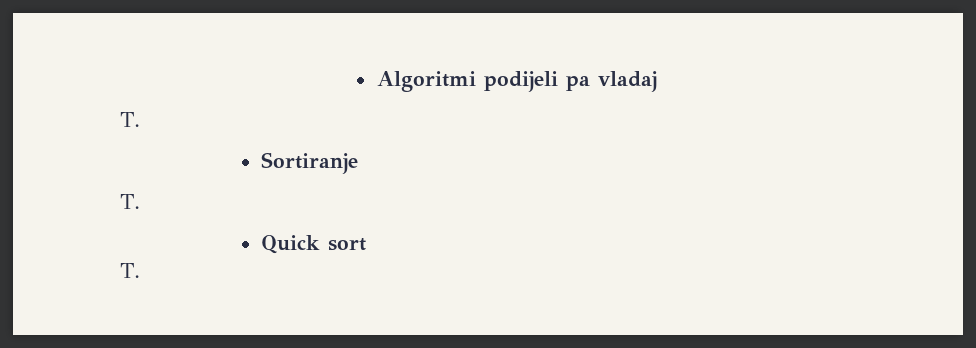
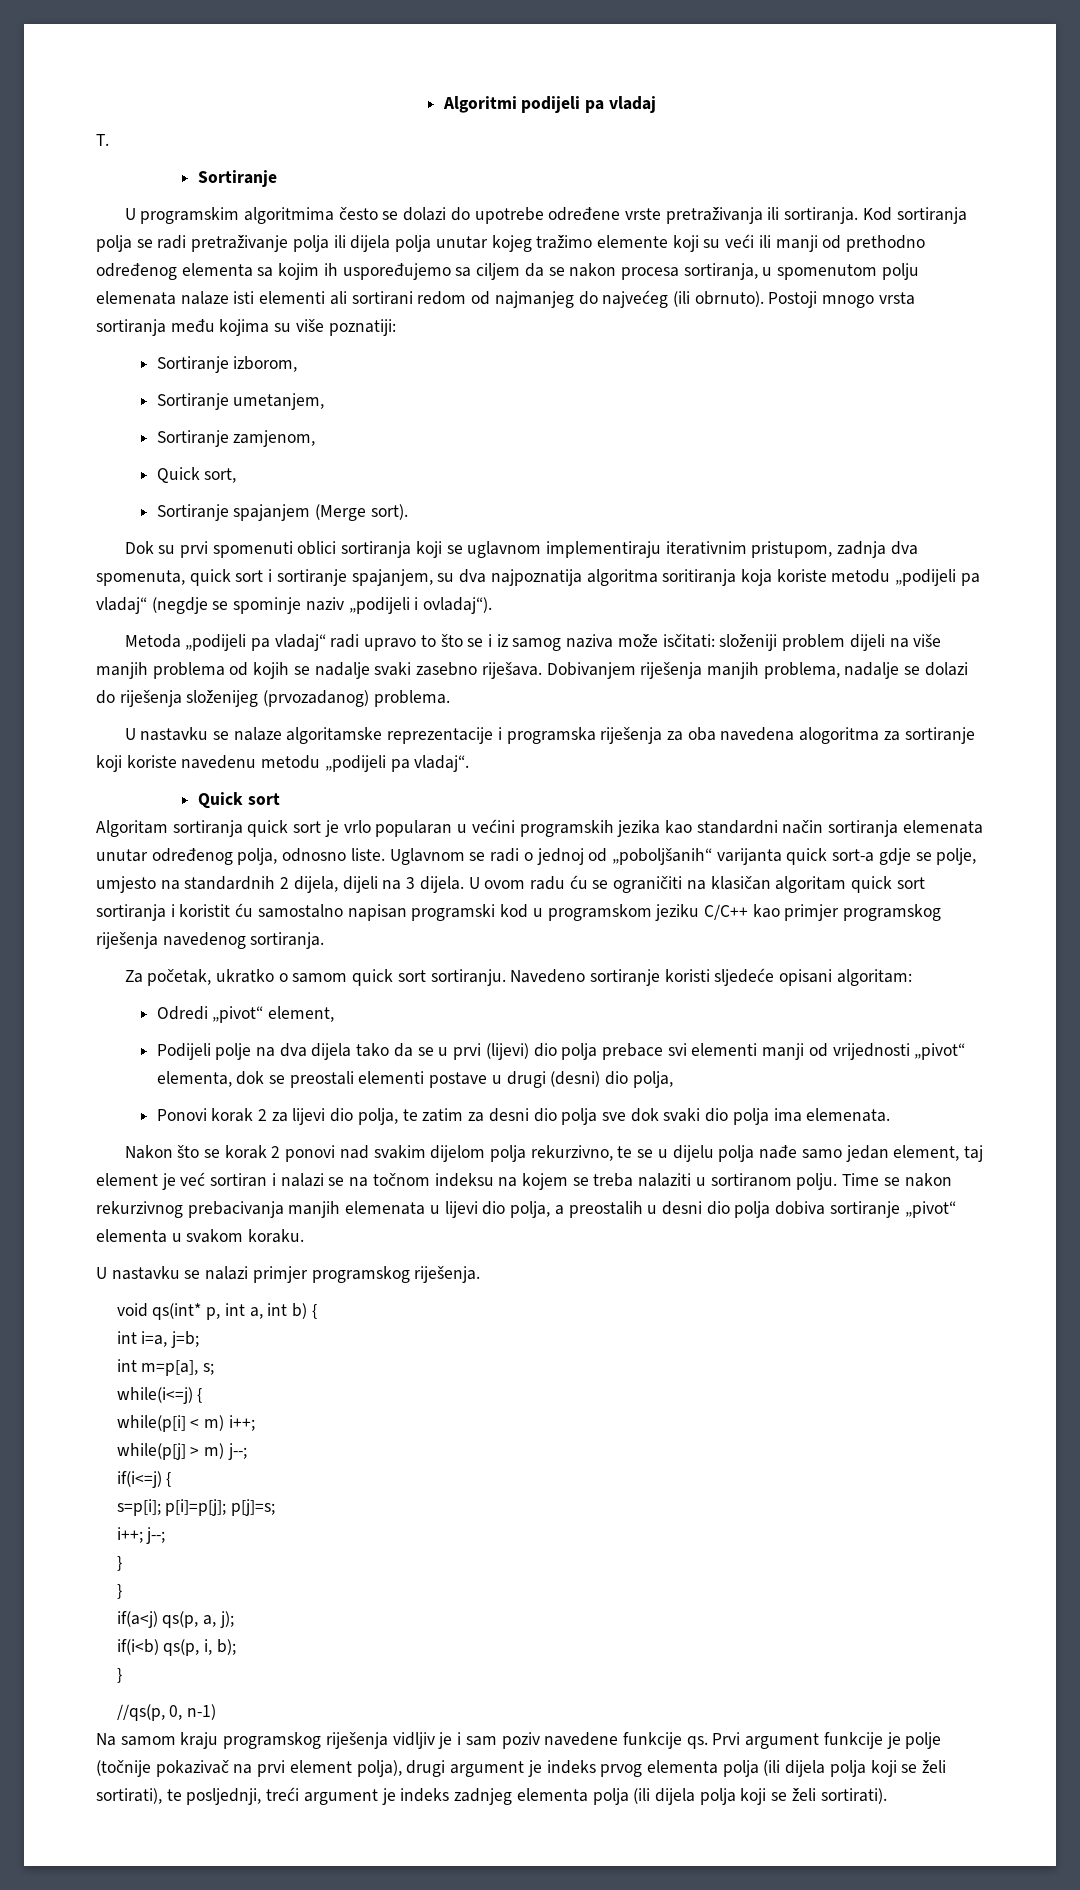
[120,194,140,209] [261,235,367,254] [120,263,140,278] T. // Quick sort // T. -> [124,207,967,224] [96,234,926,252] [96,263,919,280] [96,290,915,308] [96,319,396,336] [156,356,298,373] [156,393,325,410] [156,430,316,447] [156,467,237,483] [156,504,408,521] [124,541,918,558] [96,569,980,586] [96,597,493,614] [124,634,942,651] [96,662,968,679] [96,690,450,707] [124,727,975,744] [96,755,470,772] [197,792,280,809] [96,819,983,837] [96,848,977,865] [96,875,925,893] [96,903,942,921] [96,932,325,949] [124,968,912,986] [156,1006,335,1023] [156,1043,966,1060] [156,1071,673,1088] [156,1108,891,1125] [124,1145,984,1162] [96,1172,952,1190] [96,1201,956,1218] [96,1229,305,1243] [96,1266,481,1283] [116,1303,317,1320] [116,1331,200,1348] [116,1359,215,1376] [116,1387,203,1404] [116,1415,255,1432] [116,1443,247,1460] [116,1471,172,1488] [116,1499,276,1516] [116,1527,166,1544] [116,1556,122,1571] [116,1584,122,1599] [116,1611,234,1628] [116,1639,236,1656] [116,1668,122,1683] [116,1704,217,1721] [96,1732,942,1749] [96,1760,947,1777] [96,1787,887,1805] U programskim algoritmima često se dolazi do upotrebe određene vrste pretraživanja ili sortiranja. Kod sortiranja polja se radi pretraživanje polja ili dijela polja unutar kojeg tražimo elemente koji su veći ili manji od prethodno određenog elementa sa kojim ih uspoređujemo sa ciljem da se nakon procesa sortiranja, u spomenutom polju elemenata nalaze isti elementi ali sortirani redom od najmanjeg do najvećeg (ili obrnuto). Postoji mnogo vrsta sortiranja među kojima su više poznatiji: // Sortiranje izborom, // Sortiranje umetanjem, // Sortiranje zamjenom, // Quick sort, // Sortiranje spajanjem (Merge sort). // Dok su prvi spomenuti oblici sortiranja koji se uglavnom implementiraju iterativnim pristupom, zadnja dva spomenuta, quick sort i sortiranje spajanjem, su dva najpoznatija algoritma soritiranja koja koriste metodu „podijeli pa vladaj“ (negdje se spominje naziv „podijeli i ovladaj“). // Metoda „podijeli pa vladaj“ radi upravo to što se i iz samog naziva može isčitati: složeniji problem dijeli na više manjih problema od kojih se nadalje svaki zasebno riješava. Dobivanjem riješenja manjih problema, nadalje se dolazi do riješenja složenijeg (prvozadanog) problema. // U nastavku se nalaze algoritamske reprezentacije i programska riješenja za oba navedena alogoritma za sortiranje koji koriste navedenu metodu „podijeli pa vladaj“. // Quick sort // Algoritam sortiranja quick sort je vrlo popularan u većini programskih jezika kao standardni način sortiranja elemenata unutar određenog polja, odnosno liste. Uglavnom se radi o jednoj od „poboljšanih“ varijanta quick sort-a gdje se polje, umjesto na standardnih 2 dijela, dijeli na 3 dijela. U ovom radu ću se ograničiti na klasičan algoritam quick sort sortiranja i koristit ću samostalno napisan programski kod u programskom jeziku C/C++ kao primjer programskog riješenja navedenog sortiranja. // Za početak, ukratko o samom quick sort sortiranju. Navedeno sortiranje koristi sljedeće opisani algoritam: // Odredi „pivot“ element, // Podijeli polje na dva dijela tako da se u prvi (lijevi) dio polja prebace svi elementi manji od vrijednosti „pivot“ elementa, dok se preostali elementi postave u drugi (desni) dio polja, // Ponovi korak 2 za lijevi dio polja, te zatim za desni dio polja sve dok svaki dio polja ima elemenata. // Nakon što se korak 2 ponovi nad svakim dijelom polja rekurzivno, te se u dijelu polja nađe samo jedan element, taj element je već sortiran i nalazi se na točnom indeksu na kojem se treba nalaziti u sortiranom polju. Time se nakon rekurzivnog prebacivanja manjih elemenata u lijevi dio polja, a preostalih u desni dio polja dobiva sortiranje „pivot“ elementa u svakom koraku. // U nastavku se nalazi primjer programskog riješenja. // void qs(int* p, int a, int b) { // int i=a, j=b; // int m=p[a], s; // while(i<=j) { // while(p[i] < m) i++; // while(p[j] > m) j--; // if(i<=j) { // s=p[i]; p[i]=p[j]; p[j]=s; // i++; j--; // } // } // if(a<j) qs(p, a, j); // if(i<b) qs(p, i, b); // } // //qs(p, 0, n-1) // Na samom kraju programskog riješenja vidljiv je i sam poziv navedene funkcije qs. Prvi argument funkcije je polje (točnije pokazivač na prvi element polja), drugi argument je indeks prvog elementa polja (ili dijela polja koji se želi sortirati), te posljednji, treći argument je indeks zadnjeg elementa polja (ili dijela polja koji se želi sortirati).

